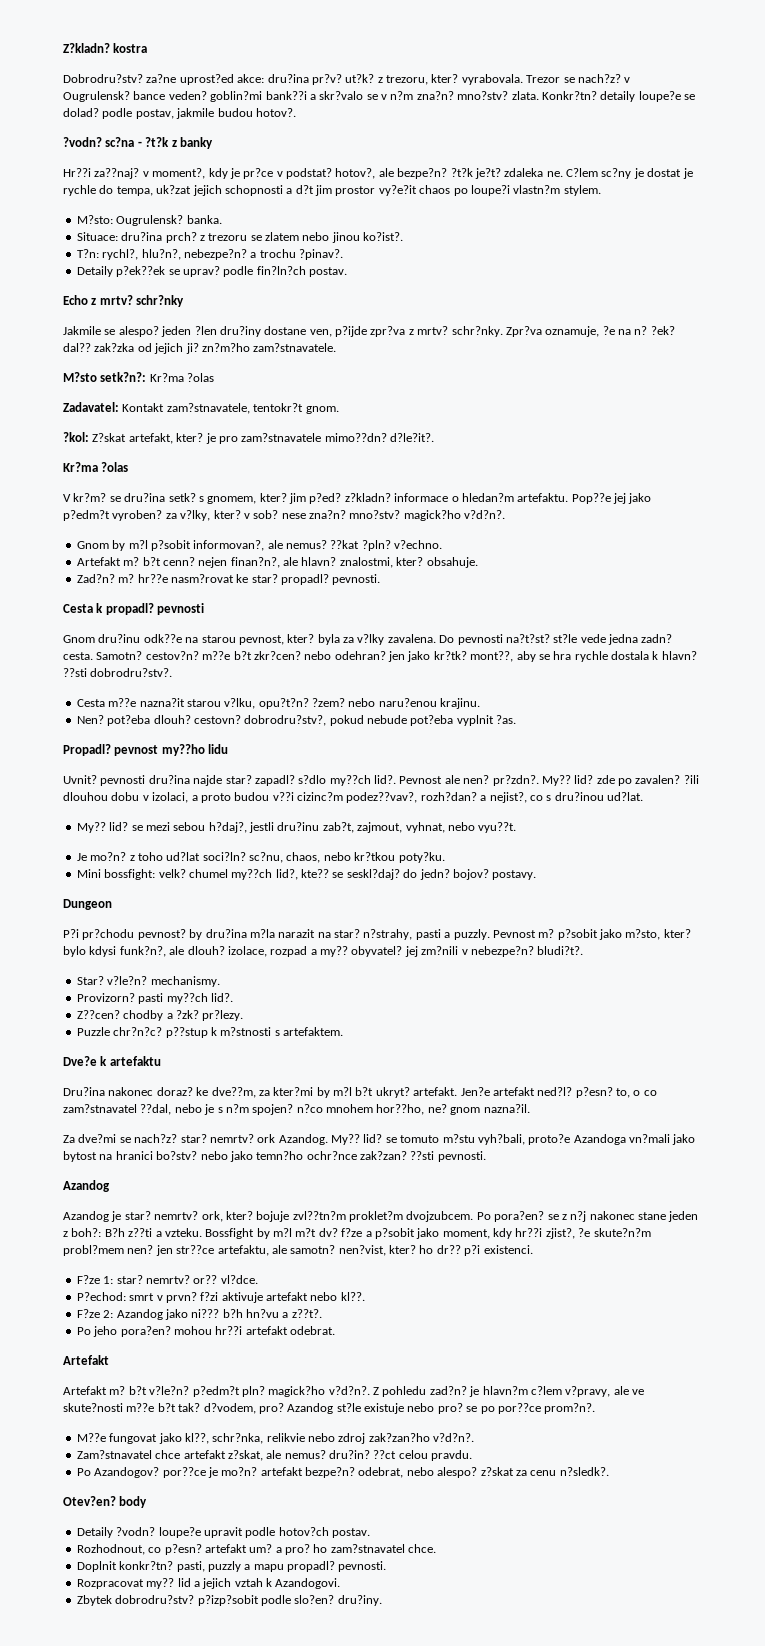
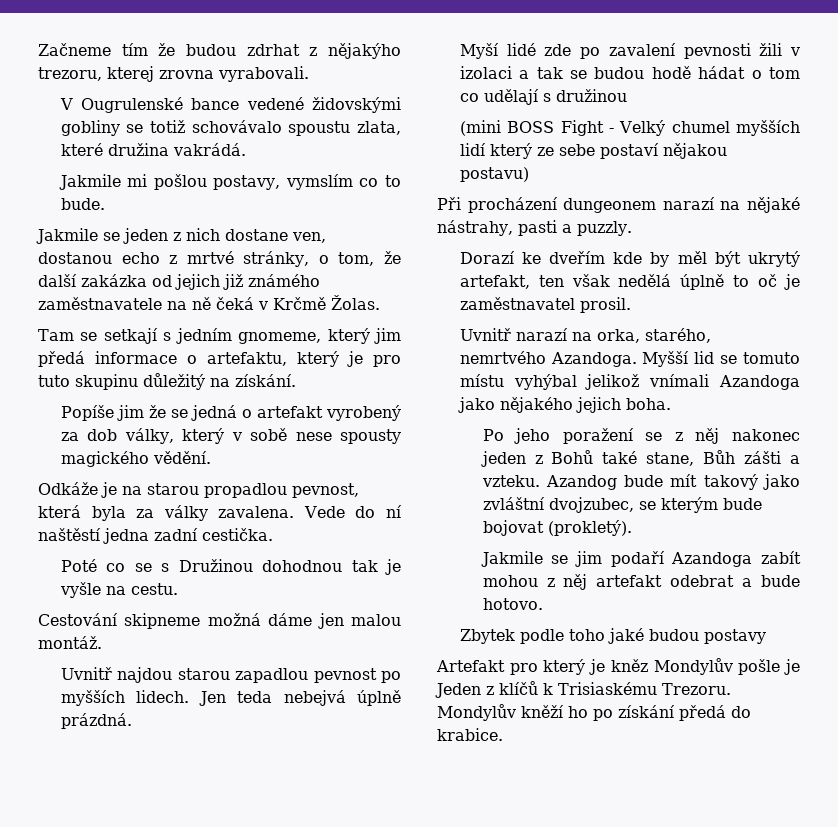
[63,43,148,53] [63,74,631,85] [63,91,695,102] [63,108,296,119] [63,137,213,149] [63,168,693,179] [63,185,601,196] [76,215,222,226] [76,232,404,243] [76,249,343,260] [76,266,347,277] [63,295,185,307] [63,326,675,337] [63,343,337,354] [63,372,215,382] [63,402,339,414] [63,432,434,444] [63,462,129,472] [63,493,652,504] [63,510,506,521] [76,540,443,551] [76,557,478,568] [76,574,381,585] [63,603,205,615] [63,634,673,645] [63,651,697,662] [63,668,173,677] [76,698,481,709] [76,715,517,726] [63,744,229,756] [63,775,699,786] [63,792,643,803] [76,822,517,833] [76,852,445,863] [76,869,537,880] [63,899,112,910] [63,929,691,940] [63,946,584,957] [76,976,220,987] [76,993,233,1004] [76,1010,244,1021] [76,1027,343,1038] [63,1056,161,1066] [63,1087,657,1098] [63,1104,530,1115] [63,1134,696,1145] [63,1151,486,1162] [63,1180,110,1192] [63,1211,699,1222] [63,1228,651,1239] [63,1245,533,1256] [76,1275,258,1284] [76,1292,365,1303] [76,1309,322,1320] [76,1326,335,1337] [63,1355,109,1365] [63,1386,644,1397] [63,1403,596,1414] [76,1433,475,1444] [76,1450,473,1461] [76,1467,609,1478] [63,1496,148,1508] [76,1527,370,1538] [76,1544,437,1555] [76,1561,387,1572] [76,1578,341,1589] [76,1595,382,1606] Z?kladn? kostra // Dobrodru?stv? za?ne uprost?ed akce: dru?ina pr?v? ut?k? z trezoru, kter? vyrabovala. Trezor se nach?z? v Ougrulensk? bance veden? goblin?mi bank??i a skr?valo se v n?m zna?n? mno?stv? zlata. Konkr?tn? detaily loupe?e se dolad? podle postav, jakmile budou hotov?. // ?vodn? sc?na - ?t?k z banky // Hr??i za??naj? v moment?, kdy je pr?ce v podstat? hotov?, ale bezpe?n? ?t?k je?t? zdaleka ne. C?lem sc?ny je dostat je rychle do tempa, uk?zat jejich schopnosti a d?t jim prostor vy?e?it chaos po loupe?i vlastn?m stylem. // M?sto: Ougrulensk? banka. // Situace: dru?ina prch? z trezoru se zlatem nebo jinou ko?ist?. // T?n: rychl?, hlu?n?, nebezpe?n? a trochu ?pinav?. // Detaily p?ek??ek se uprav? podle fin?ln?ch postav. // Echo z mrtv? schr?nky // Jakmile se alespo? jeden ?len dru?iny dostane ven, p?ijde zpr?va z mrtv? schr?nky. Zpr?va oznamuje, ?e na n? ?ek? dal?? zak?zka od jejich ji? zn?m?ho zam?stnavatele. // M?sto setk?n?: Kr?ma ?olas // Zadavatel: Kontakt zam?stnavatele, tentokr?t gnom. // ?kol: Z?skat artefakt, kter? je pro zam?stnavatele mimo??dn? d?le?it?. // Kr?ma ?olas // V kr?m? se dru?ina setk? s gnomem, kter? jim p?ed? z?kladn? informace o hledan?m artefaktu. Pop??e jej jako p?edm?t vyroben? za v?lky, kter? v sob? nese zna?n? mno?stv? magick?ho v?d?n?. // Gnom by m?l p?sobit informovan?, ale nemus? ??kat ?pln? v?echno. // Artefakt m? b?t cenn? nejen finan?n?, ale hlavn? znalostmi, kter? obsahuje. // Zad?n? m? hr??e nasm?rovat ke star? propadl? pevnosti. // Cesta k propadl? pevnosti // Gnom dru?inu odk??e na starou pevnost, kter? byla za v?lky zavalena. Do pevnosti na?t?st? st?le vede jedna zadn? cesta. Samotn? cestov?n? m??e b?t zkr?cen? nebo odehran? jen jako kr?tk? mont??, aby se hra rychle dostala k hlavn? ??sti dobrodru?stv?. // Cesta m??e nazna?it starou v?lku, opu?t?n? ?zem? nebo naru?enou krajinu. // Nen? pot?eba dlouh? cestovn? dobrodru?stv?, pokud nebude pot?eba vyplnit ?as. // Propadl? pevnost my??ho lidu // Uvnit? pevnosti dru?ina najde star? zapadl? s?dlo my??ch lid?. Pevnost ale nen? pr?zdn?. My?? lid? zde po zavalen? ?ili dlouhou dobu v izolaci, a proto budou v??i cizinc?m podez??vav?, rozh?dan? a nejist?, co s dru?inou ud?lat. // My?? lid? se mezi sebou h?daj?, jestli dru?inu zab?t, zajmout, vyhnat, nebo vyu??t. // Je mo?n? z toho ud?lat soci?ln? sc?nu, chaos, nebo kr?tkou poty?ku. // Mini bossfight: velk? chumel my??ch lid?, kte?? se seskl?daj? do jedn? bojov? postavy. // Dungeon // P?i pr?chodu pevnost? by dru?ina m?la narazit na star? n?strahy, pasti a puzzly. Pevnost m? p?sobit jako m?sto, kter? bylo kdysi funk?n?, ale dlouh? izolace, rozpad a my?? obyvatel? jej zm?nili v nebezpe?n? bludi?t?. // Star? v?le?n? mechanismy. // Provizorn? pasti my??ch lid?. // Z??cen? chodby a ?zk? pr?lezy. // Puzzle chr?n?c? p??stup k m?stnosti s artefaktem. // Dve?e k artefaktu // Dru?ina nakonec doraz? ke dve??m, za kter?mi by m?l b?t ukryt? artefakt. Jen?e artefakt ned?l? p?esn? to, o co zam?stnavatel ??dal, nebo je s n?m spojen? n?co mnohem hor??ho, ne? gnom nazna?il. // Za dve?mi se nach?z? star? nemrtv? ork Azandog. My?? lid? se tomuto m?stu vyh?bali, proto?e Azandoga vn?mali jako bytost na hranici bo?stv? nebo jako temn?ho ochr?nce zak?zan? ??sti pevnosti. // Azandog // Azandog je star? nemrtv? ork, kter? bojuje zvl??tn?m proklet?m dvojzubcem. Po pora?en? se z n?j nakonec stane jeden z boh?: B?h z??ti a vzteku. Bossfight by m?l m?t dv? f?ze a p?sobit jako moment, kdy hr??i zjist?, ?e skute?n?m probl?mem nen? jen str??ce artefaktu, ale samotn? nen?vist, kter? ho dr?? p?i existenci. // F?ze 1: star? nemrtv? or?? vl?dce. // P?echod: smrt v prvn? f?zi aktivuje artefakt nebo kl??. // F?ze 2: Azandog jako ni??? b?h hn?vu a z??t?. // Po jeho pora?en? mohou hr??i artefakt odebrat. // Artefakt // Artefakt m? b?t v?le?n? p?edm?t pln? magick?ho v?d?n?. Z pohledu zad?n? je hlavn?m c?lem v?pravy, ale ve skute?nosti m??e b?t tak? d?vodem, pro? Azandog st?le existuje nebo pro? se po por??ce prom?n?. // M??e fungovat jako kl??, schr?nka, relikvie nebo zdroj zak?zan?ho v?d?n?. // Zam?stnavatel chce artefakt z?skat, ale nemus? dru?in? ??ct celou pravdu. // Po Azandogov? por??ce je mo?n? artefakt bezpe?n? odebrat, nebo alespo? z?skat za cenu n?sledk?. // Otev?en? body // Detaily ?vodn? loupe?e upravit podle hotov?ch postav. // Rozhodnout, co p?esn? artefakt um? a pro? ho zam?stnavatel chce. // Doplnit konkr?tn? pasti, puzzly a mapu propadl? pevnosti. // Rozpracovat my?? lid a jejich vztah k Azandogovi. // Zbytek dobrodru?stv? p?izp?sobit podle slo?en? dru?iny. -> [38,43,401,59] [38,66,309,82] [59,97,401,113] [60,120,401,136] [60,143,246,156] [58,174,401,190] [60,198,105,210] [36,228,326,244] [38,251,402,267] [38,274,320,290] [38,295,380,310] [38,328,401,344] [38,351,401,367] [38,373,296,390] [60,405,401,421] [60,428,401,444] [60,451,211,467] [38,482,359,498] [38,505,403,521] [38,528,273,544] [60,559,401,575] [59,582,178,598] [38,613,401,629] [38,636,102,649] [60,667,401,683] [60,690,401,706] [60,713,132,729] [459,43,800,59] [459,66,800,79] [459,89,627,105] [459,120,800,136] [459,143,727,159] [459,167,529,182] [437,197,800,213] [437,220,632,236] [459,251,800,267] [459,274,800,290] [459,297,631,313] [459,328,711,343] [459,351,800,367] [459,374,800,390] [457,397,671,413] [482,428,800,444] [480,450,800,467] [481,474,800,490] [482,497,762,513] [482,520,632,536] [480,551,801,567] [482,574,800,590] [482,598,543,610] [459,628,766,644] [436,658,800,675] [435,681,731,698] [437,704,751,721] [437,728,503,741] Začneme tím že budou zdrhat z nějakýho trezoru, kterej zrovna vyrabovali. // V Ougrulenské bance vedené židovskými gobliny se totiž schovávalo spoustu zlata, které družina vakrádá. // Jakmile mi pošlou postavy, vymslím co to bude. // Jakmile se jeden z nich dostane ven, dostanou echo z mrtvé stránky, o tom, že další zakázka od jejich již známého zaměstnavatele na ně čeká v Krčmě Žolas. // Tam se setkají s jedním gnomeme, který jim předá informace o artefaktu, který je pro tuto skupinu důležitý na získání. // Popíše jim že se jedná o artefakt vyrobený za dob války, který v sobě nese spousty magického vědění. // Odkáže je na starou propadlou pevnost, která byla za války zavalena. Vede do ní naštěstí jedna zadní cestička. // Poté co se s Družinou dohodnou tak je vyšle na cestu. // Cestování skipneme možná dáme jen malou montáž. // Uvnitř najdou starou zapadlou pevnost po myšších lidech. Jen teda nebejvá úplně prázdná. // Myší lidé zde po zavalení pevnosti žili v izolaci a tak se budou hodě hádat o tom co udělají s družinou // (mini BOSS Fight - Velký chumel myšších lidí který ze sebe postaví nějakou postavu) // Při procházení dungeonem narazí na nějaké nástrahy, pasti a puzzly. // Dorazí ke dveřím kde by měl být ukrytý artefakt, ten však nedělá úplně to oč je zaměstnavatel prosil. // Uvnitř narazí na orka, starého, nemrtvého Azandoga. Myšší lid se tomuto místu vyhýbal jelikož vnímali Azandoga jako nějakého jejich boha. // Po jeho poražení se z něj nakonec jeden z Bohů také stane, Bůh zášti a vzteku. Azandog bude mít takový jako zvláštní dvojzubec, se kterým bude bojovat (prokletý). // Jakmile se jim podaří Azandoga zabít mohou z něj artefakt odebrat a bude hotovo. // Zbytek podle toho jaké budou postavy // Artefakt pro který je kněz Mondylův pošle je Jeden z klíčů k Trisiaskému Trezoru. Mondylův kněží ho po získání předá do krabice.

